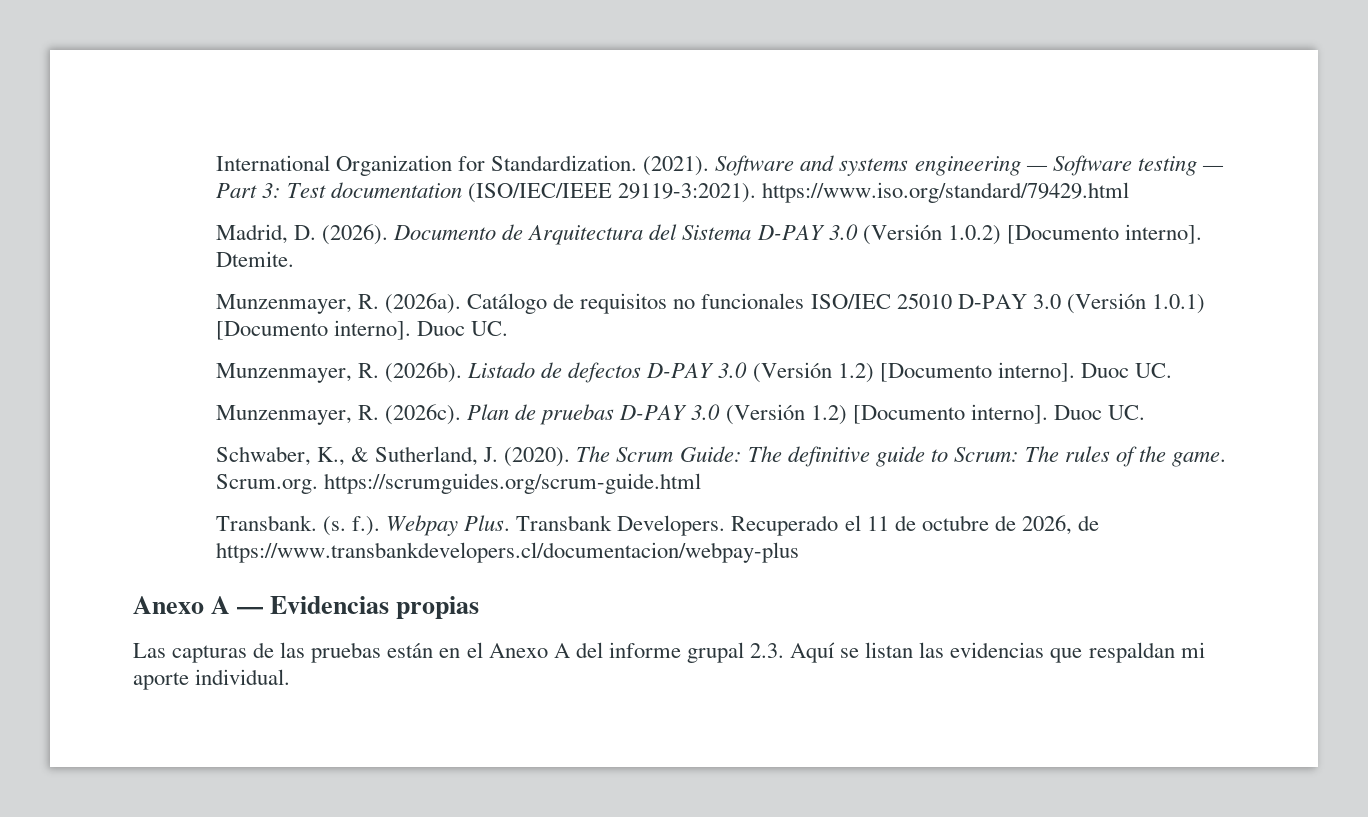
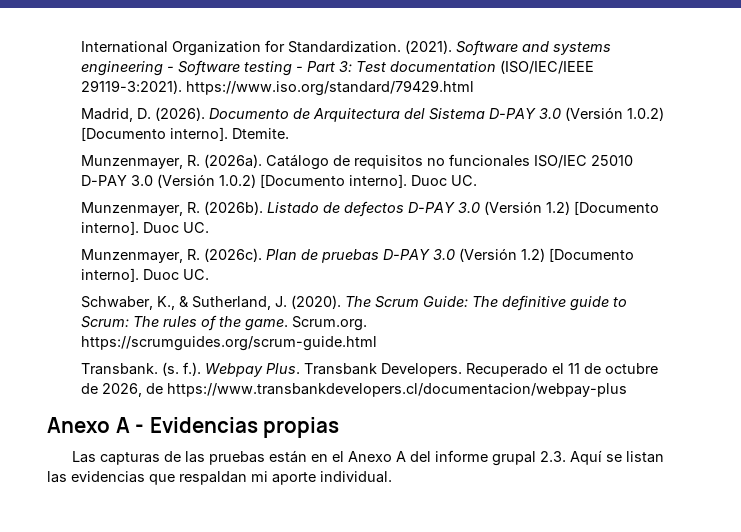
[1025,165,1048,171] — -> [166,66,174,72] -
[1201,165,1224,171] — -> [295,66,303,72] -
[1151,294,1205,314] 1.0.1) -> [218,174,256,188] 1.0.2)
[237,607,264,614] — -> [135,424,145,433] -

